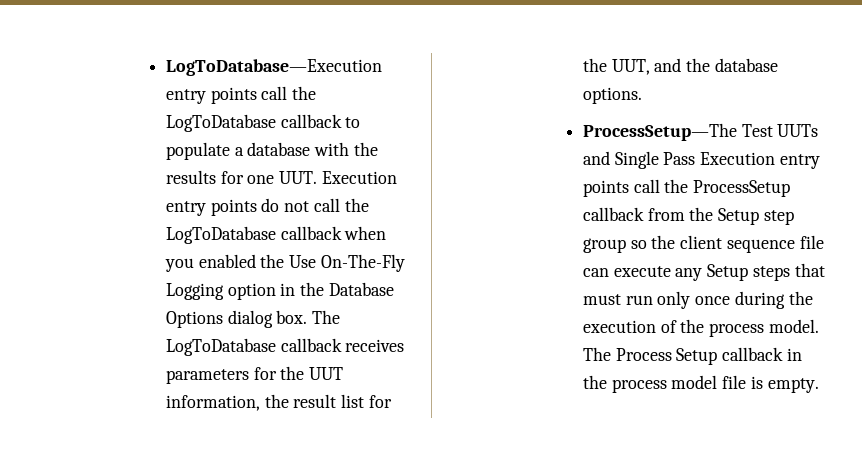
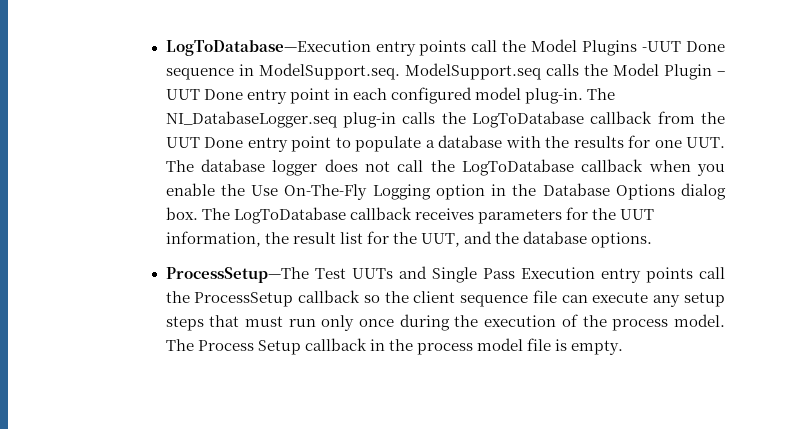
[165,114,342,132] LogToDatabase callback -> [531,39,726,56] [165,63,726,80] [165,87,616,104] [165,111,725,128] [165,136,332,152] Model Plugins -UUT Done sequence in ModelSupport.seq. ModelSupport.seq calls the Model Plugin – UUT Done entry point in each configured model plug-in. The NI_DatabaseLogger.seq plug-in calls the LogToDatabase callback from the UUT Done entry point
[321,171,397,184] [165,198,280,216] Execution entry points do -> [165,159,358,176] The database logger does
[198,254,256,268] enabled -> [165,183,215,196] enable
[647,207,794,225] [582,238,626,253] from the Setup step group -> (361, 296) none
[707,264,749,281] Setup -> [684,292,726,307] setup

